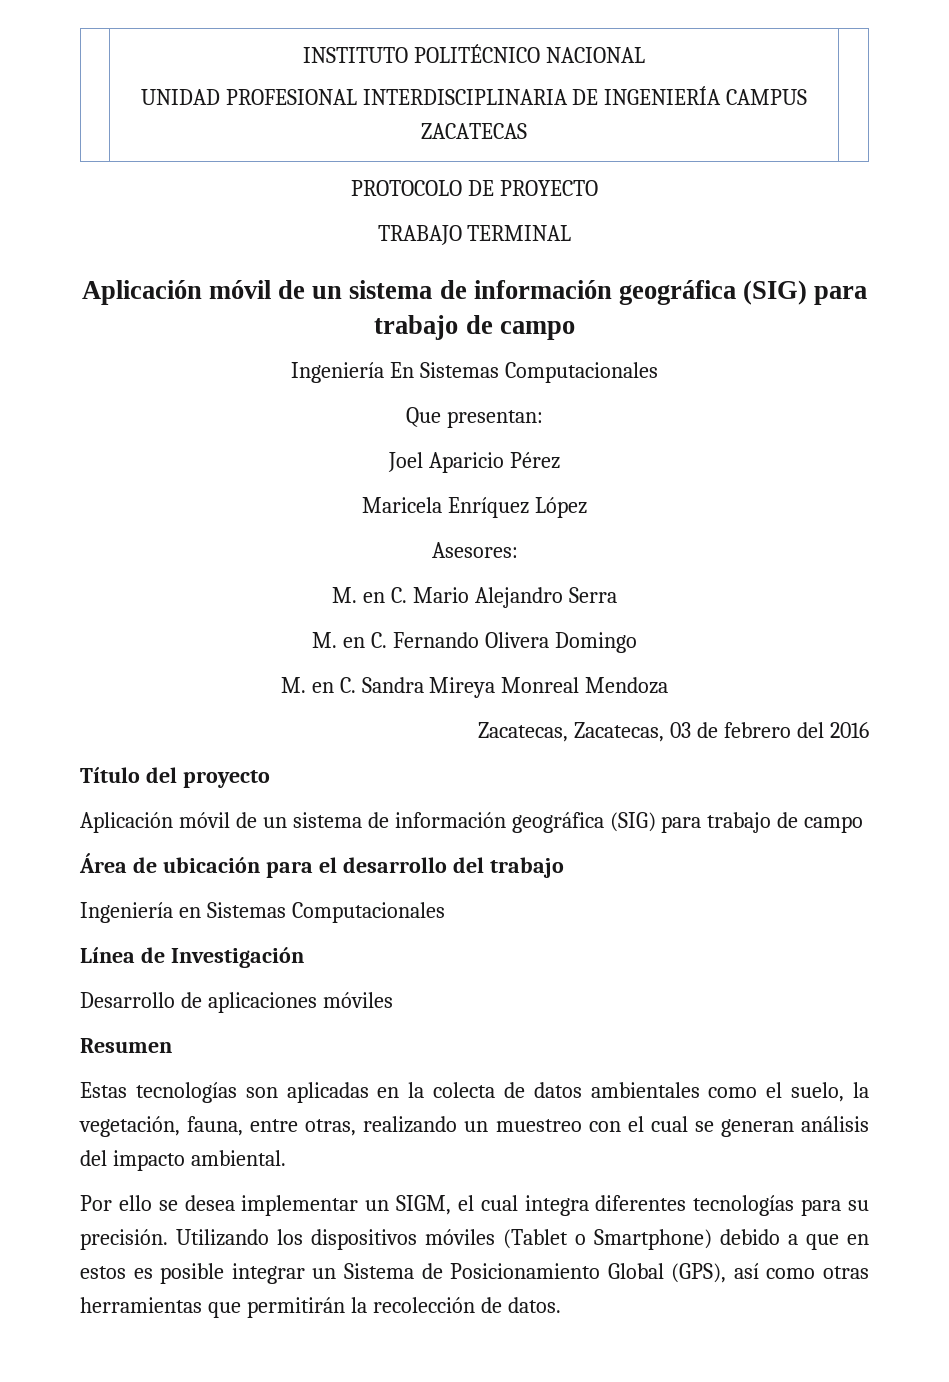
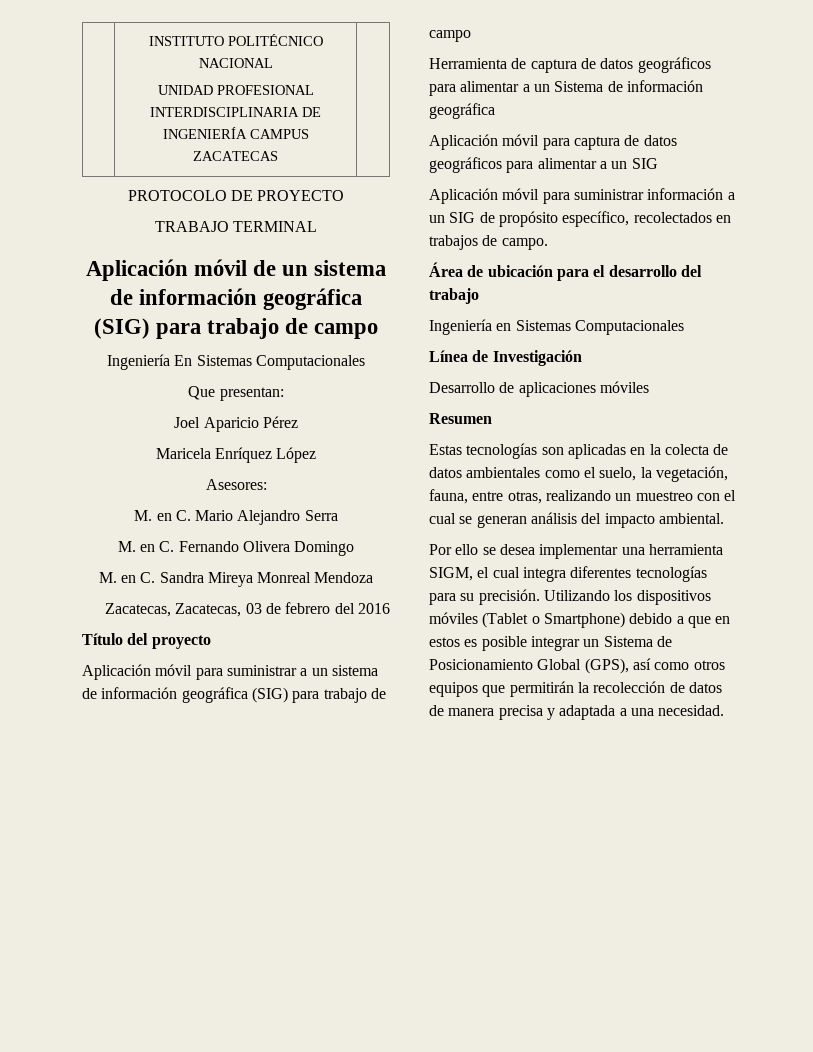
[235,812,257,828] de -> [195,665,308,680] para suministrar a
(864, 824) none -> [429,57,711,73] [429,80,703,96] [429,103,495,119] [429,134,677,150] [429,157,658,173] [429,188,735,204] [429,211,731,227] [429,235,548,250] // Herramienta de captura de datos geográficos para alimentar a un Sistema de información geográfica // Aplicación móvil para captura de datos geográficos para alimentar a un SIG // Aplicación móvil para suministrar información a un SIG de propósito específico, recolectados en trabajos de campo.
[365,1200,390,1211] un -> [621,544,723,555] una herramienta
[823,1266,870,1279] [80,1297,202,1313] otras herramientas -> [693,660,725,670] [429,682,478,697] otros equipos
[507,1297,561,1313] datos. -> [688,682,722,693] [429,705,725,720] datos de manera precisa y adaptada a una necesidad.

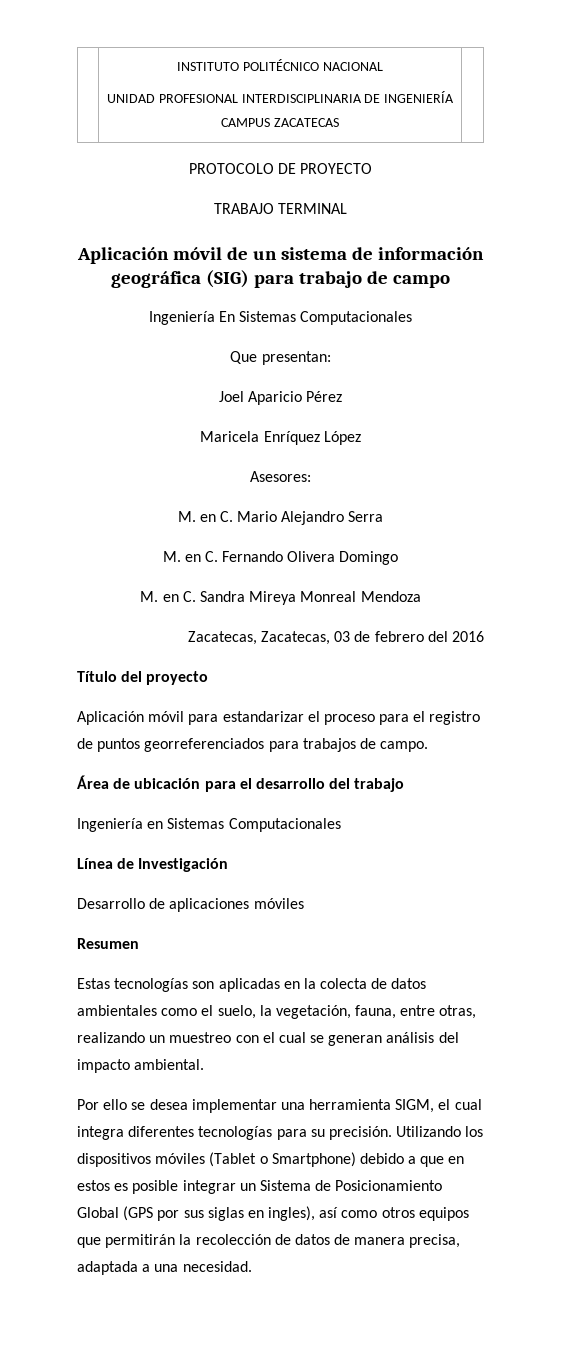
[226,665,378,676] [82,687,386,703] [429,30,471,42] [429,57,711,73] [429,80,703,96] [429,103,495,119] [429,134,677,150] [429,157,658,173] [429,188,735,204] [429,211,731,227] suministrar a un sistema de información geográfica (SIG) para trabajo de campo // Herramienta de captura de datos geográficos para alimentar a un Sistema de información geográfica // Aplicación móvil para captura de datos geográficos para alimentar a un SIG // Aplicación móvil para suministrar información a un SIG de propósito específico, recolectados en -> [222,711,481,725] [77,738,299,752] estandarizar el proceso para el registro de puntos georreferenciados para
[584,658,629,674] (GPS), -> [123,1206,316,1221] (GPS por sus siglas en ingles),
[498,705,555,720] precisa y -> [409,1234,461,1248] precisa,

